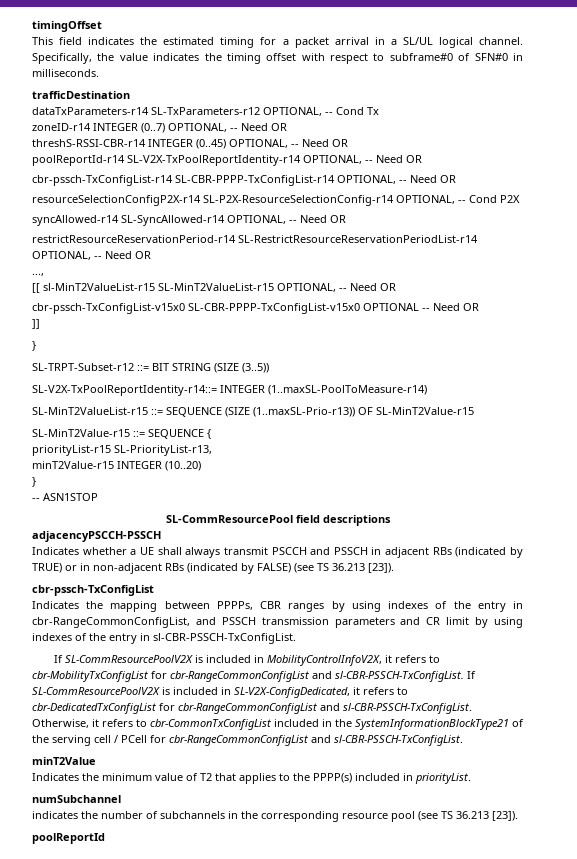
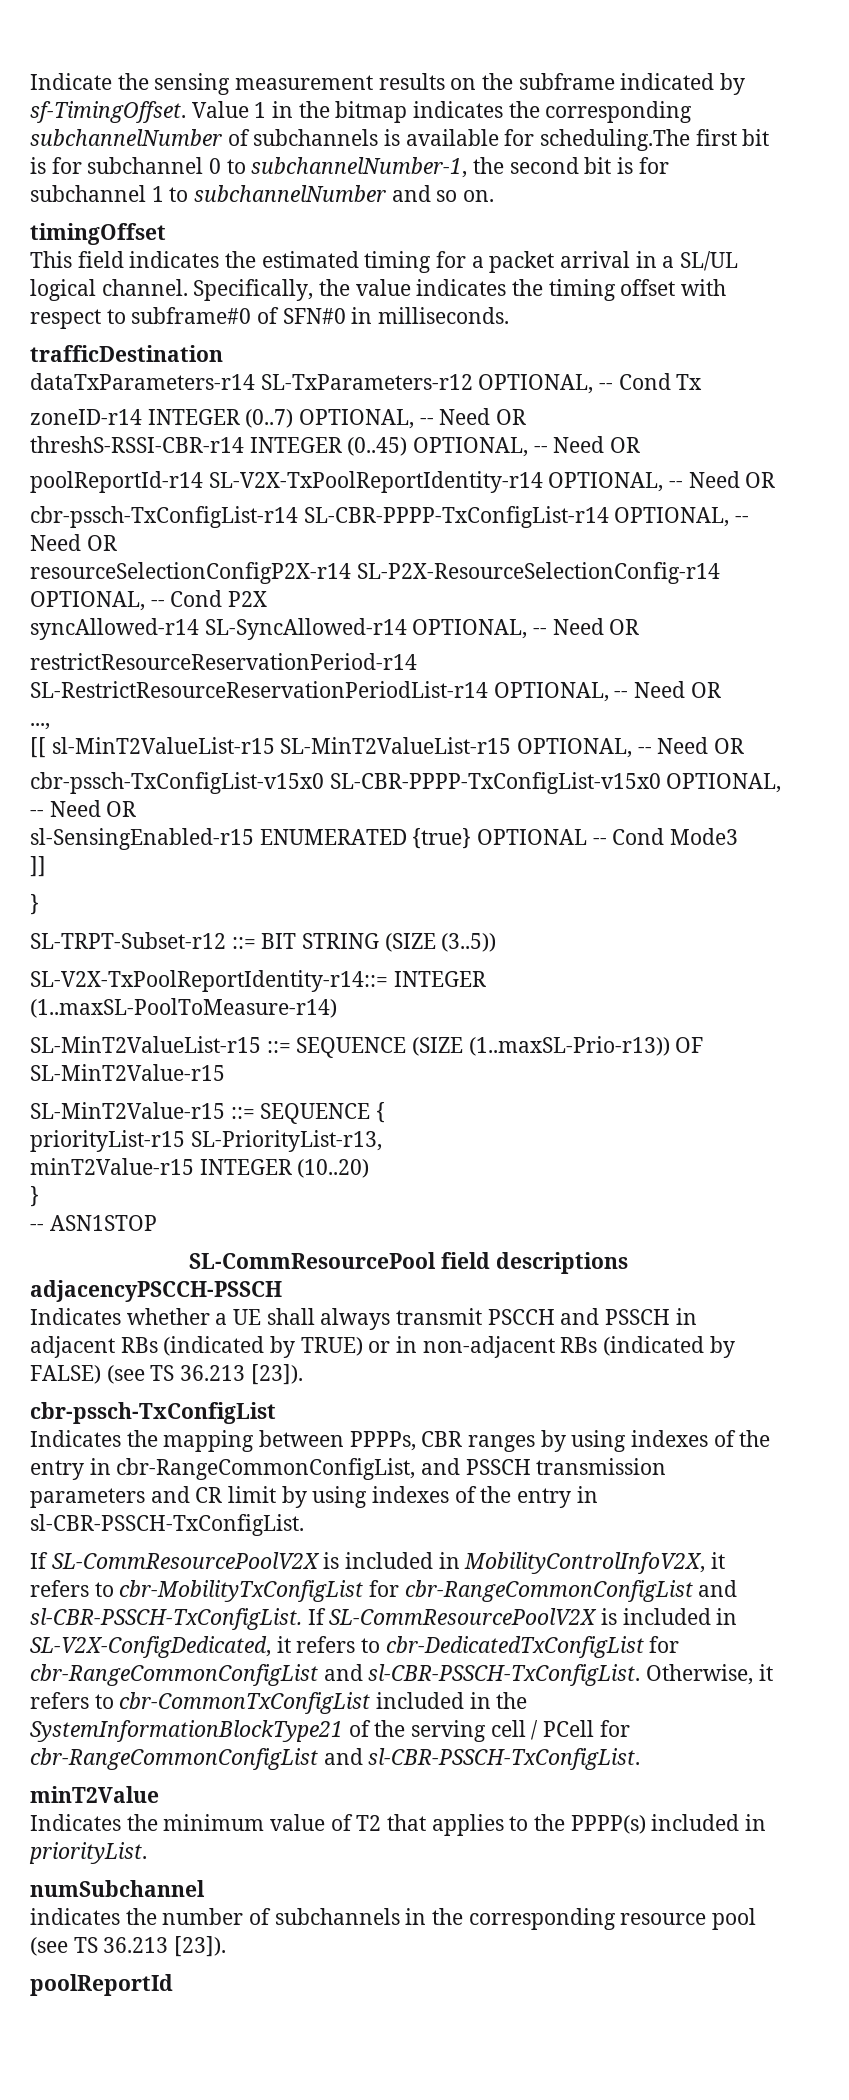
(32, 26) none -> [30,73,746,95] [30,101,693,123] [30,129,770,151] [30,157,669,178] [30,185,495,202] Indicate the sensing measurement results on the subframe indicated by sf-TimingOffset. Value 1 in the bitmap indicates the corresponding subchannelNumber of subchannels is available for scheduling.The first bit is for subchannel 0 to subchannelNumber-1, the second bit is for subchannel 1 to subchannelNumber and so on. //
[363,303,479,311] OPTIONAL -- Need OR -> [666,773,782,793] [30,800,137,817] [30,828,739,850] OPTIONAL, -- Need OR // sl-SensingEnabled-r15 ENUMERATED {true} OPTIONAL -- Cond Mode3

